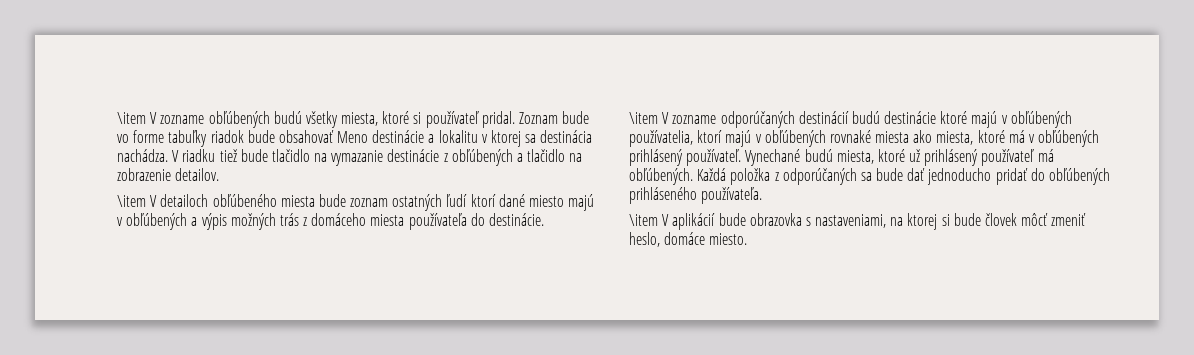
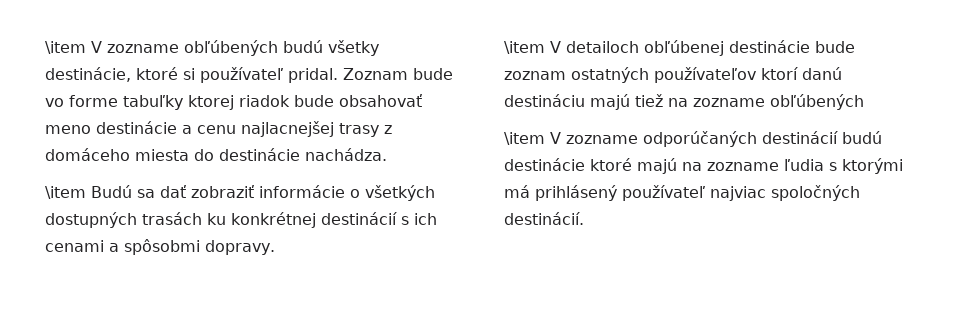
[341,112,379,126] miesta, -> [45,67,131,82] destinácie,
(208, 138) none -> [188,95,234,110] ktorej
[337,131,369,143] Meno -> [45,125,91,134] meno
[438,130,593,147] [117,149,583,166] [117,168,220,181] lokalitu v ktorej sa destinácia nachádza. V riadku tiež bude tlačidlo na vymazanie destinácie z obľúbených a tlačidlo na zobrazenie detailov. -> [197,121,392,137] [45,148,387,161] [45,185,435,201] [45,212,437,228] [45,239,275,255] cenu najlacnejšej trasy z domáceho miesta do destinácie nachádza. // \item Budú sa dať zobraziť informácie o všetkých dostupných trasách ku konkrétnej destinácií s ich cenami a spôsobmi dopravy.
[212,194,315,207] obľúbeného miesta -> [644,40,810,56] obľúbenej destinácie
[446,194,595,211] [117,213,545,230] ľudí ktorí dané miesto majú v obľúbených a výpis možných trás z domáceho miesta používateľa do destinácie. -> [654,67,842,83] [504,94,864,110] používateľov ktorí danú destináciu majú tiež na zozname obľúbených
[1001,111,1072,128] [629,130,1100,147] [629,149,1054,166] [629,168,1111,185] [629,187,763,204] [629,213,1087,230] [629,232,748,247] v obľúbených používatelia, ktorí majú v obľúbených rovnaké miesta ako miesta, ktoré má v obľúbených prihlásený používateľ. Vynechané budú miesta, ktoré už prihlásený používateľ má obľúbených. Každá položka z odporúčaných sa bude dať jednoducho pridať do obľúbených prihláseného používateľa. // \item V aplikácií bude obrazovka s nastaveniami, na ktorej si bude človek môcť zmeniť heslo, domáce miesto. -> [682,158,903,174] [504,185,860,201] [504,212,584,225] na zozname ľudia s ktorými má prihlásený používateľ najviac spoločných destinácií.

